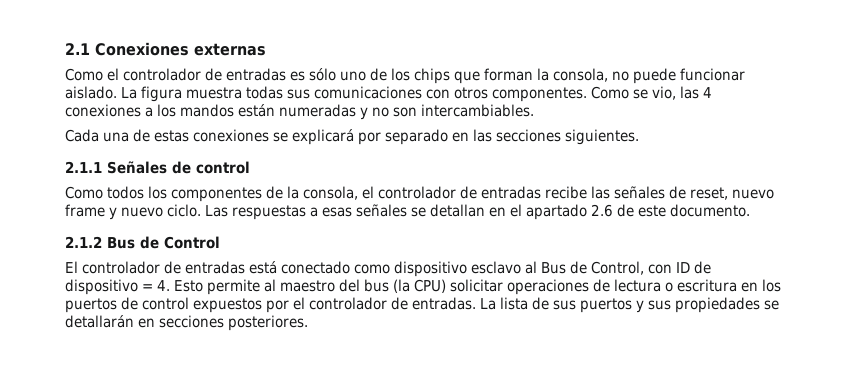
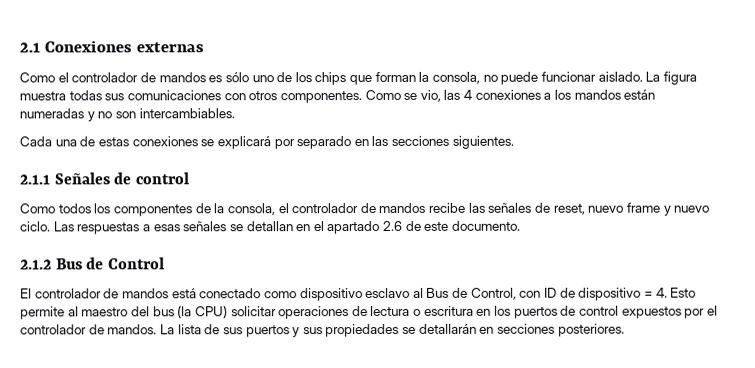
[226,68,286,81] entradas -> [158,72,206,83] mandos
[481,186,541,199] entradas -> [379,202,427,213] mandos
[185,261,245,274] entradas -> [121,288,169,299] mandos
[412,297,476,310] entradas. -> [107,324,158,335] mandos.

